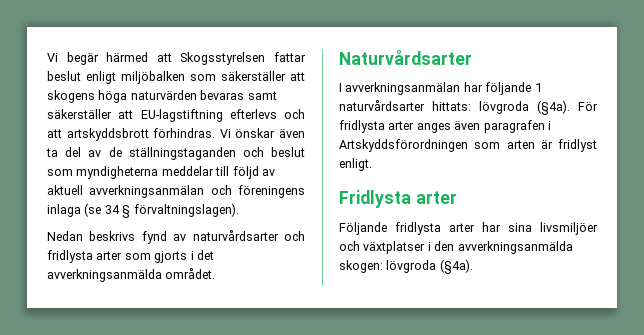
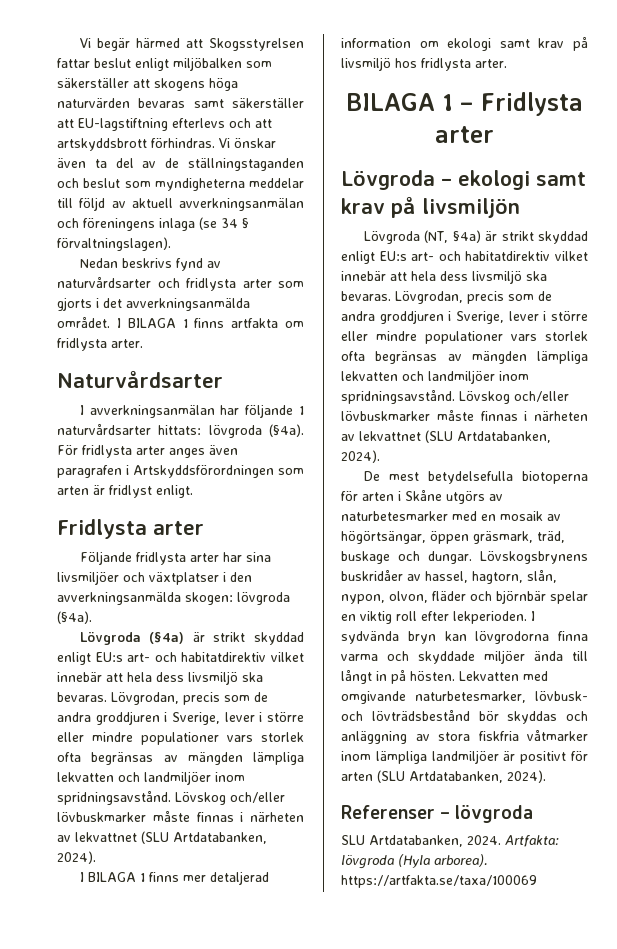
(216, 273) none -> [116,318,304,328] [57,338,143,351] I BILAGA 1 finns artfakta om fridlysta arter.
(473, 266) none -> [79,632,305,645] [57,652,304,665] [57,671,263,685] [57,691,268,705] [57,711,304,725] [57,732,304,745] [57,752,304,765] [57,771,245,785] [57,790,285,805] [57,810,304,822] [57,831,267,844] [57,851,96,864] [79,871,269,885] [341,36,588,51] [341,57,507,71] [346,92,584,116] [435,126,494,143] [341,170,586,190] [341,196,520,218] [363,230,588,244] [341,251,588,264] [341,270,547,284] [341,290,552,304] [341,310,588,324] [341,331,588,344] [341,351,588,364] [341,370,529,384] [341,389,569,404] [341,409,588,421] [341,430,551,443] [341,450,380,463] [363,471,588,484] [341,489,503,504] [341,511,561,521] [341,530,565,544] [341,550,588,564] [341,569,557,584] [341,590,588,604] [341,611,535,624] [341,630,588,644] [341,650,588,664] [341,669,548,684] [341,690,588,704] [341,709,588,724] [341,729,588,744] [341,750,588,764] [341,770,546,783] [341,805,534,823] [341,835,559,847] [341,854,488,869] [341,875,537,888] // Lövgroda (§4a) är strikt skyddad enligt EU:s art- och habitatdirektiv vilket innebär att hela dess livsmiljö ska bevaras. Lövgrodan, precis som de andra groddjuren i Sverige, lever i större eller mindre populationer vars storlek ofta begränsas av mängden lämpliga lekvatten och landmiljöer inom spridningsavstånd. Lövskog och/eller lövbuskmarker måste finnas i närheten av lekvattnet (SLU Artdatabanken, 2024). // I BILAGA 1 finns mer detaljerad information om ekologi samt krav på livsmiljö hos fridlysta arter. // BILAGA 1 – Fridlysta arter // Lövgroda – ekologi samt krav på livsmiljön // Lövgroda (NT, §4a) är strikt skyddad enligt EU:s art- och habitatdirektiv vilket innebär att hela dess livsmiljö ska bevaras. Lövgrodan, precis som de andra groddjuren i Sverige, lever i större eller mindre populationer vars storlek ofta begränsas av mängden lämpliga lekvatten och landmiljöer inom spridningsavstånd. Lövskog och/eller lövbuskmarker måste finnas i närheten av lekvattnet (SLU Artdatabanken, 2024). // De mest betydelsefulla biotoperna för arten i Skåne utgörs av naturbetesmarker med en mosaik av högörtsängar, öppen gräsmark, träd, buskage och dungar. Lövskogsbrynens buskridåer av hassel, hagtorn, slån, nypon, olvon, fläder och björnbär spelar en viktig roll efter lekperioden. I sydvända bryn kan lövgrodorna finna varma och skyddade miljöer ända till långt in på hösten. Lekvatten med omgivande naturbetesmarker, lövbusk- och lövträdsbestånd bör skyddas och anläggning av stora fiskfria våtmarker inom lämpliga landmiljöer är positivt för arten (SLU Artdatabanken, 2024). // Referenser – lövgroda // SLU Artdatabanken, 2024. Artfakta: lövgroda (Hyla arborea). https://artfakta.se/taxa/100069

